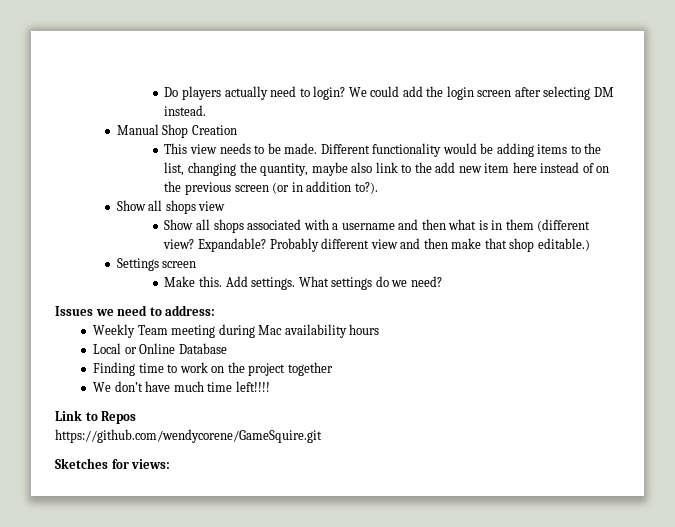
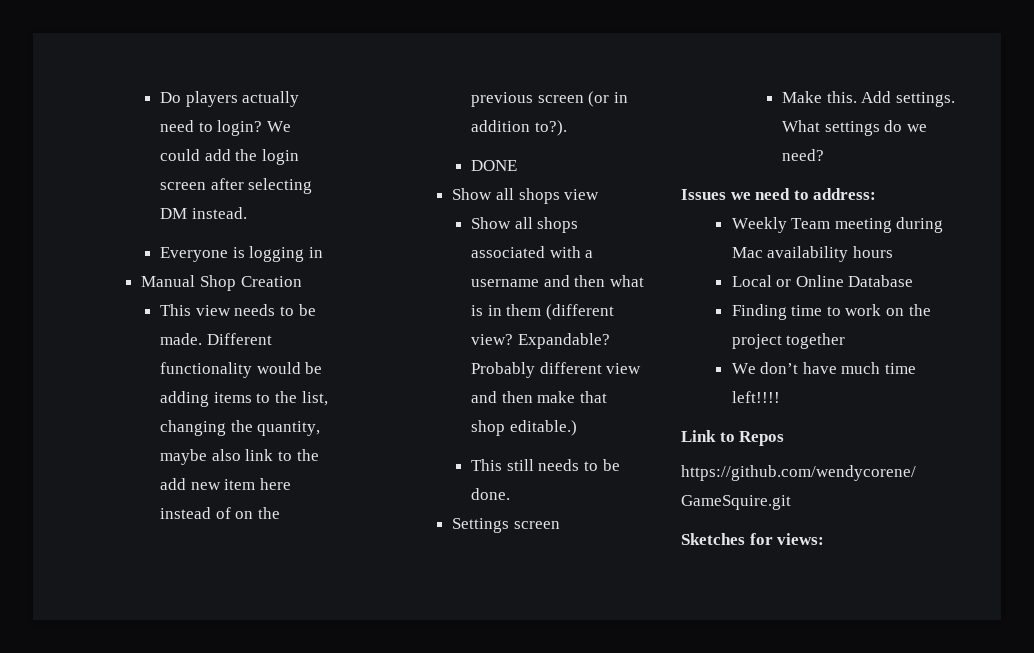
(207, 110) none -> [160,246,323,262] // Everyone is logging in
(378, 188) none -> [471,160,518,171] // DONE
(590, 244) none -> [471,459,620,471] [471,488,511,500] // This still needs to be done.

